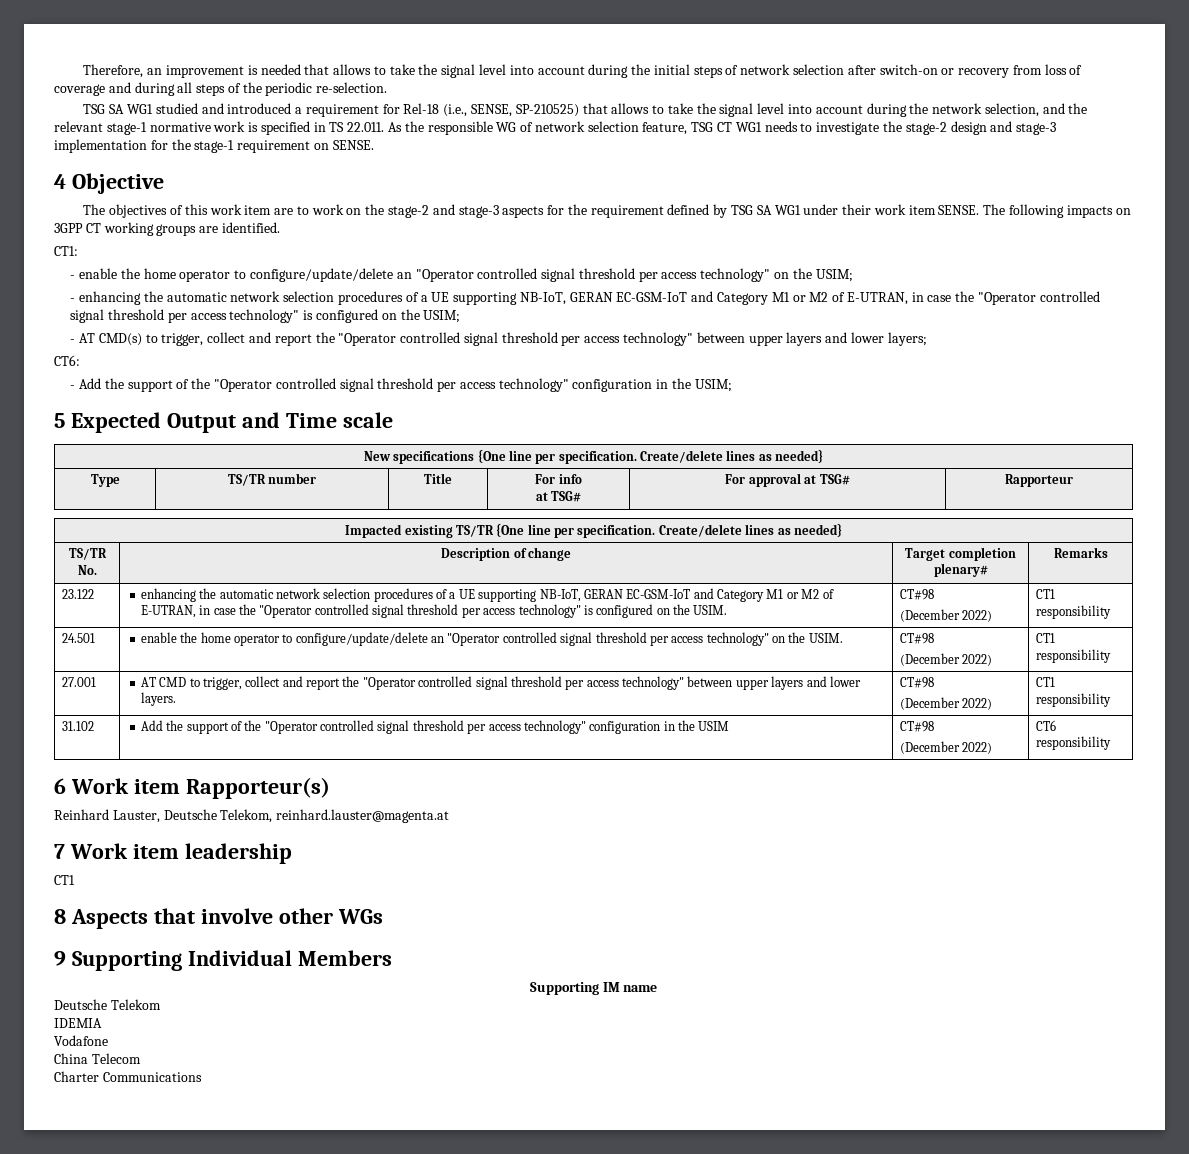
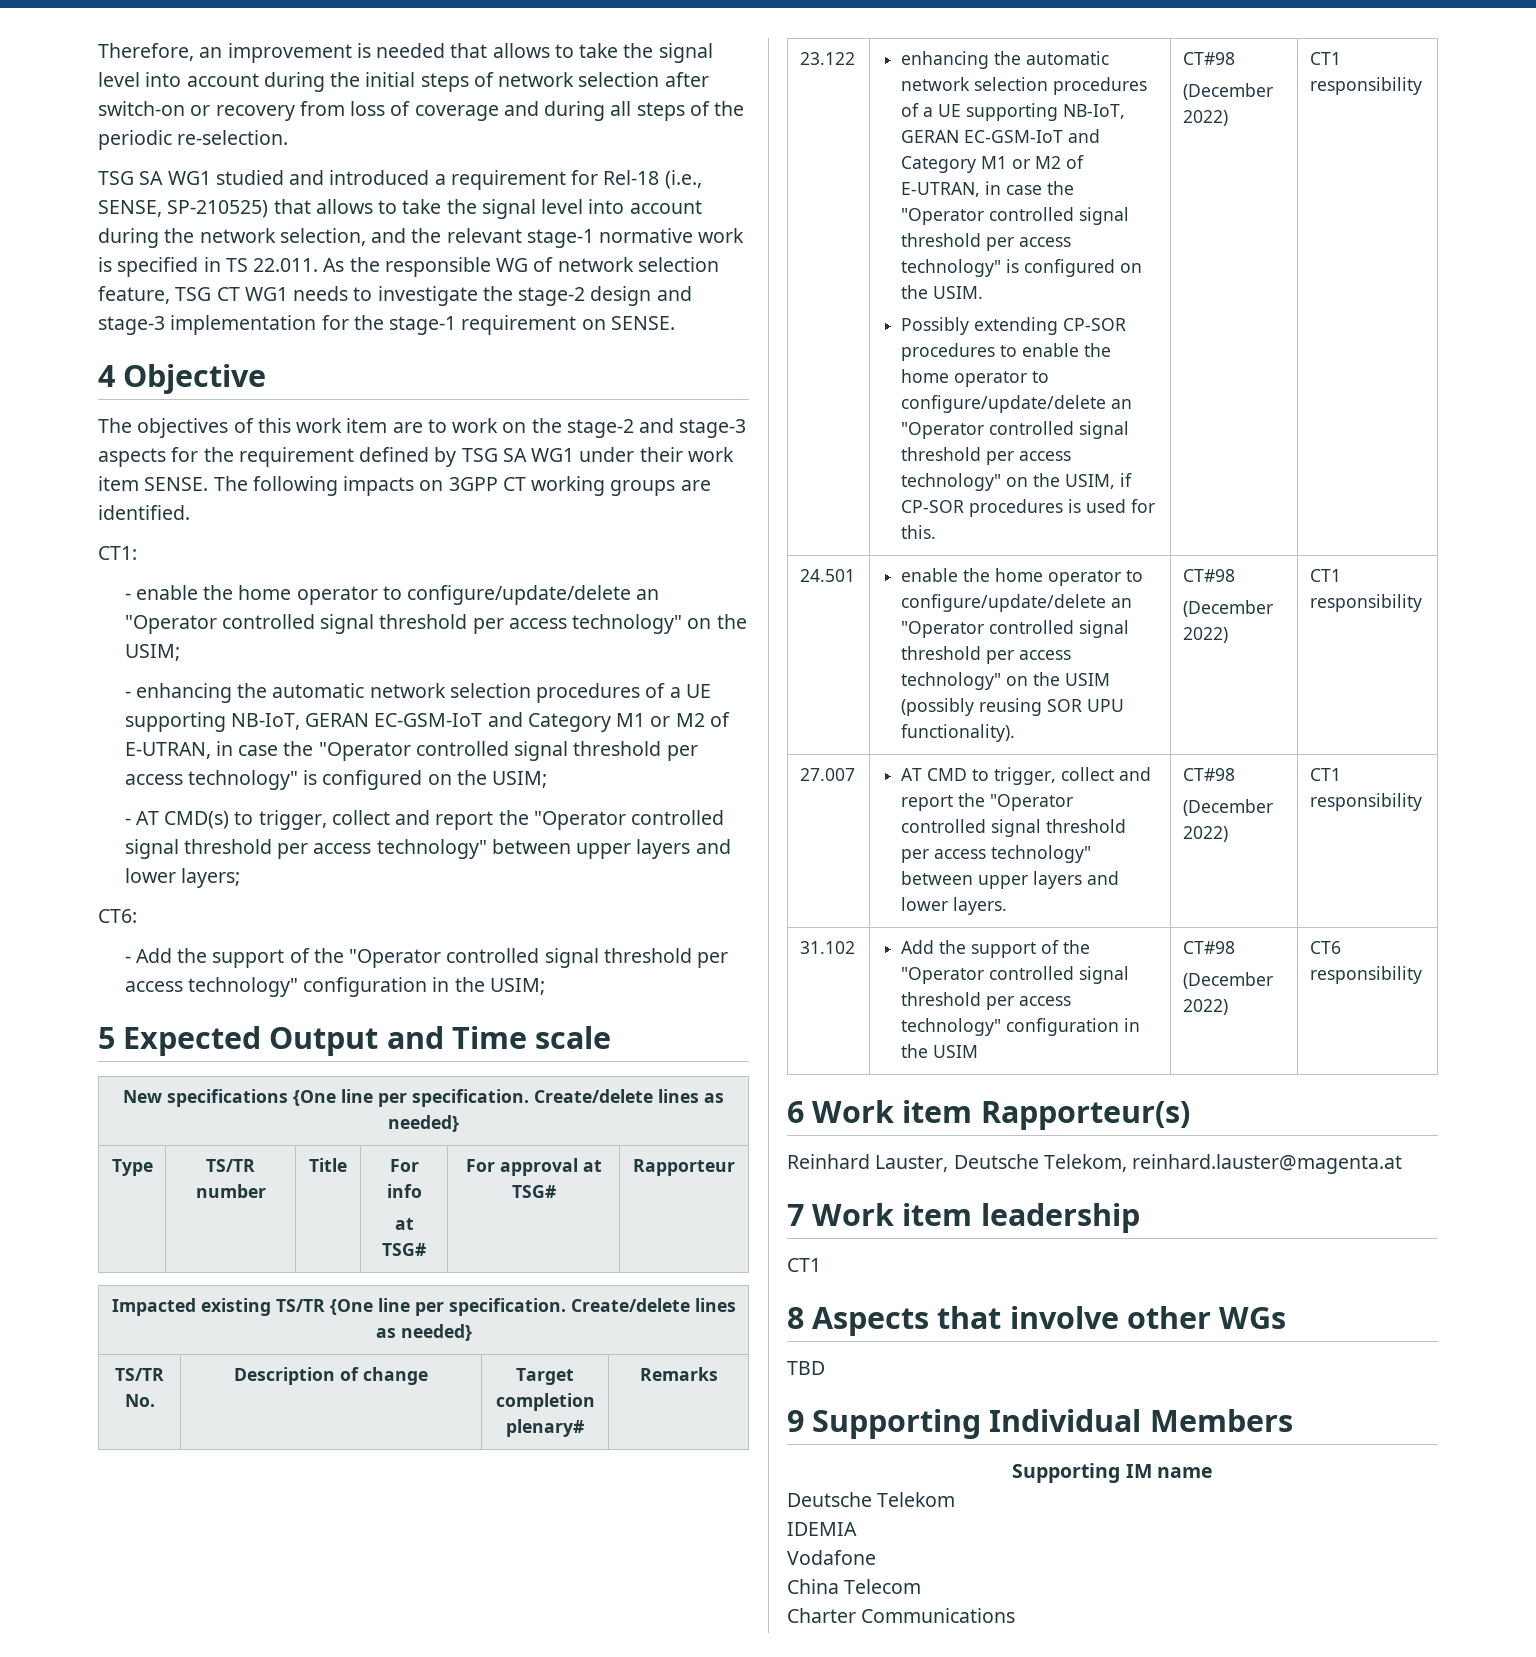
(728, 610) none -> [901,317,1127,335] [901,343,1112,361] [901,369,1050,387] [901,395,1133,413] [901,421,1130,439] [901,447,1072,465] [901,473,1133,491] [901,499,1156,517] [901,525,937,539] // Possibly extending CP-SOR procedures to enable the home operator to configure/update/delete an "Operator controlled signal threshold per access technology" on the USIM, if CP-SOR procedures is used for this.
[808,633,843,643] [900,633,935,644] [900,653,993,666] [1036,633,1056,643] [1036,649,1112,663] [62,677,97,687] USIM. | CT#98 // (December 2022) | CT1 responsibility // 27.001 -> [1065,673,1111,686] [901,698,1125,716] [901,724,1016,742] [1182,569,1235,582] [1182,600,1273,617] [1182,627,1228,643] [1309,569,1341,582] [1309,594,1422,612] [799,768,855,781] USIM (possibly reusing SOR UPU functionality). | CT#98 // (December 2022) | CT1 responsibility // 27.007
(383, 916) none -> [787,1361,825,1375] // TBD

